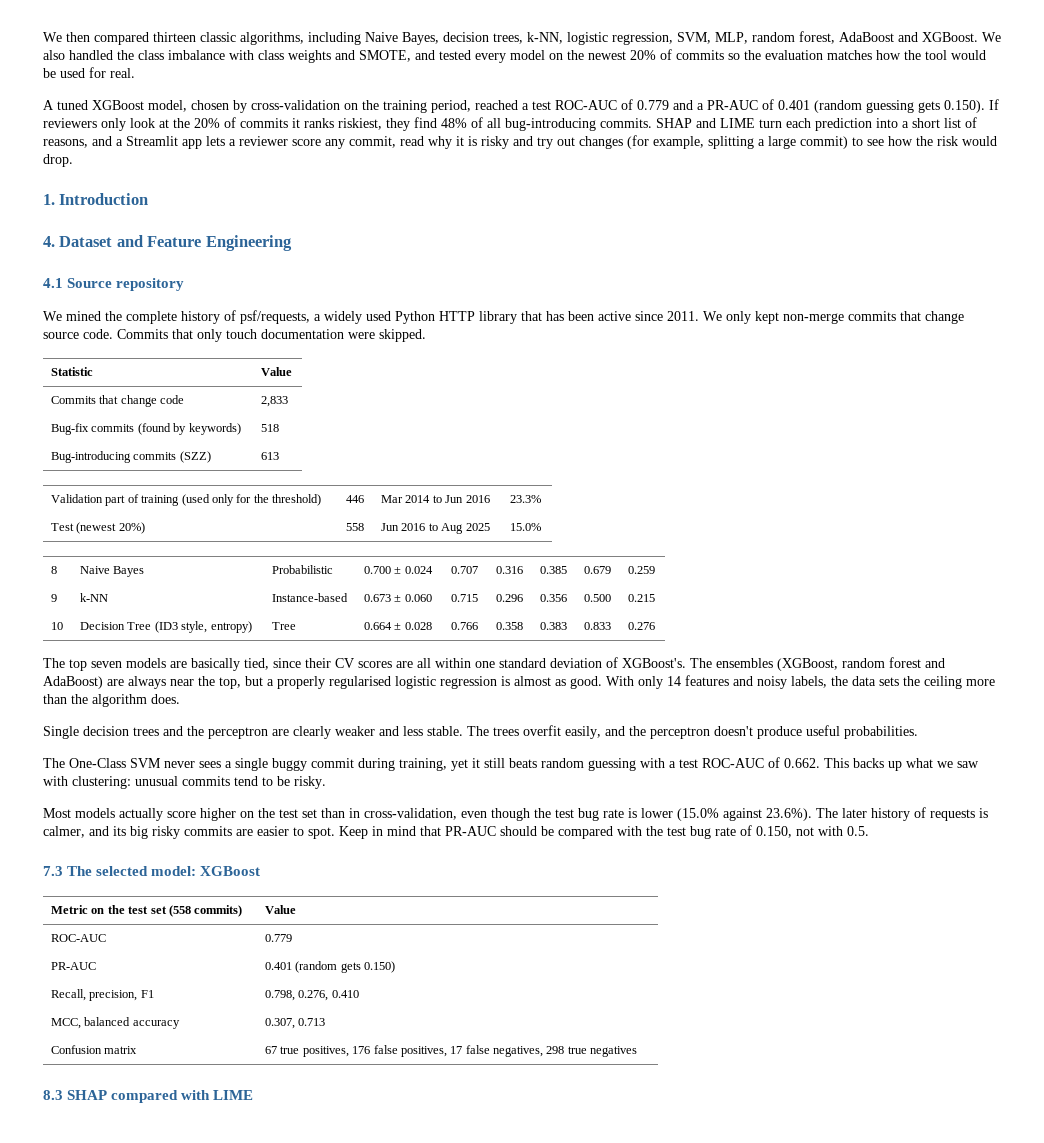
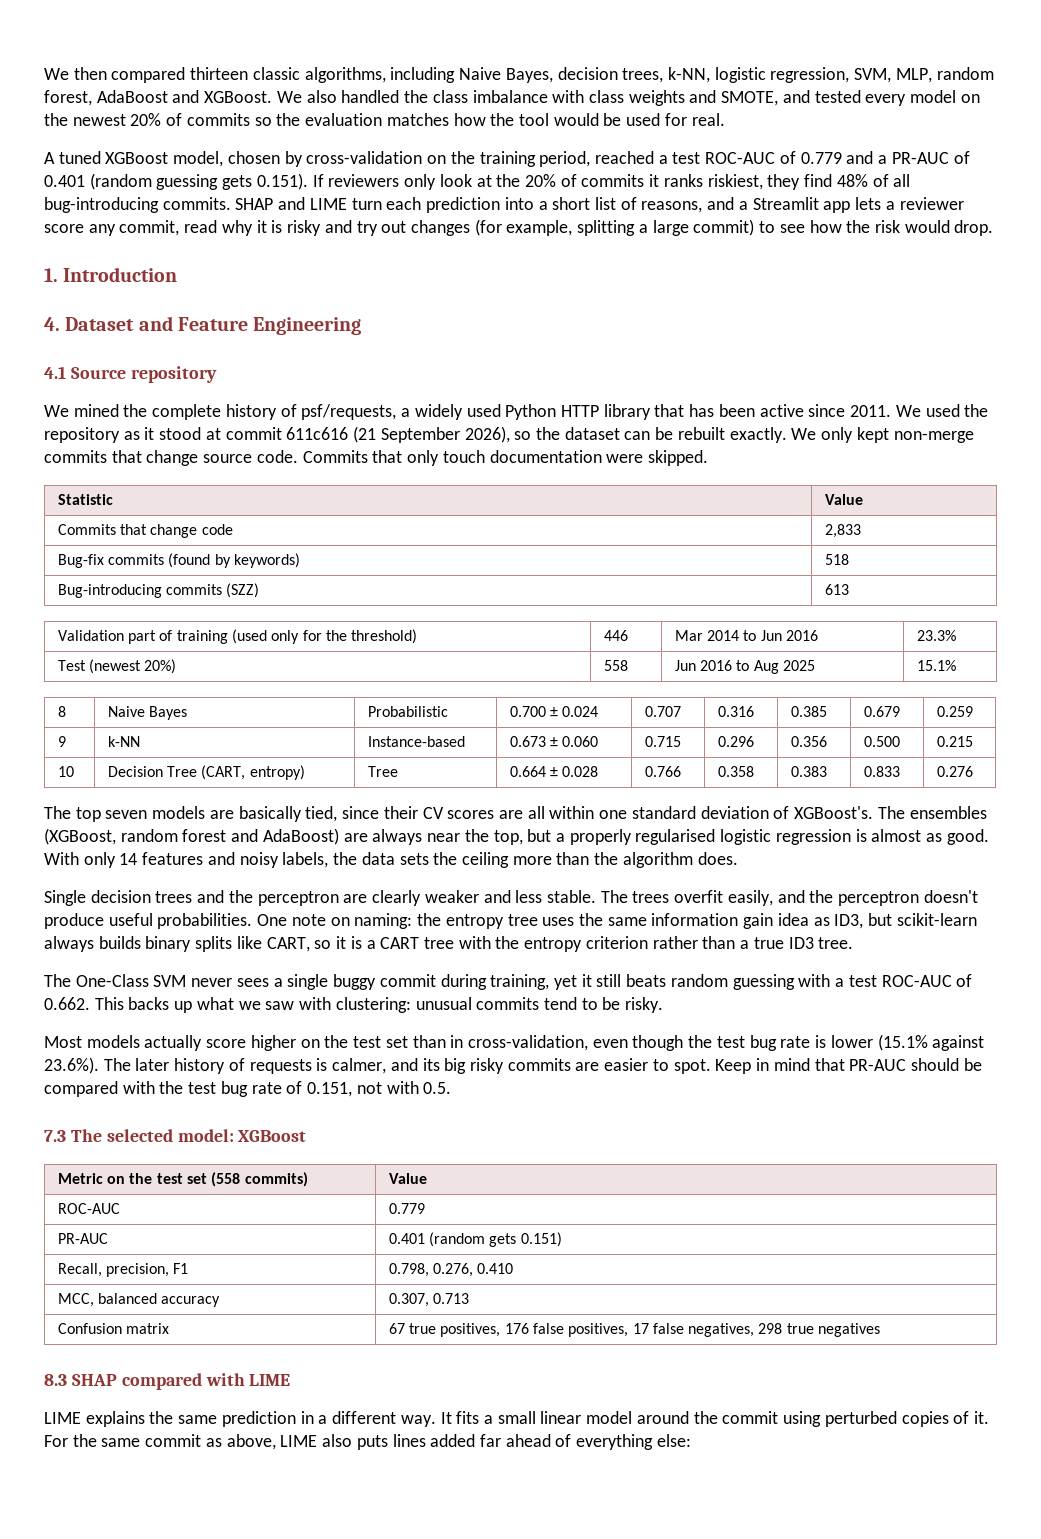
[944,100,985,113] 0.150). -> [256,173,308,190] 0.151).
(722, 316) none -> [925,404,989,417] [44,426,817,443] used the repository as it stood at commit 611c616 (21 September 2026), so the dataset can be rebuilt exactly. We
[510,523,542,531] 15.0% -> [916,660,956,671] 15.1%
[154,621,208,633] (ID3 style, -> [201,765,246,780] (CART,
(918, 732) none -> [257,913,977,929] [44,936,854,952] One note on naming: the entropy tree uses the same information gain idea as ID3, but scikit-learn always builds binary splits like CART, so it is a CART tree with the entropy criterion rather than a true ID3 tree.
[677,808,719,821] (15.0% -> [877,1034,928,1051] (15.1%
[756,826,792,838] 0.150, -> [307,1082,353,1097] 0.151,
[364,961,396,973] 0.150) -> [520,1232,562,1247] 0.151)
(254, 1095) none -> [44,1411,989,1427] [44,1434,691,1450] // LIME explains the same prediction in a different way. It fits a small linear model around the commit using perturbed copies of it. For the same commit as above, LIME also puts lines added far ahead of everything else:

